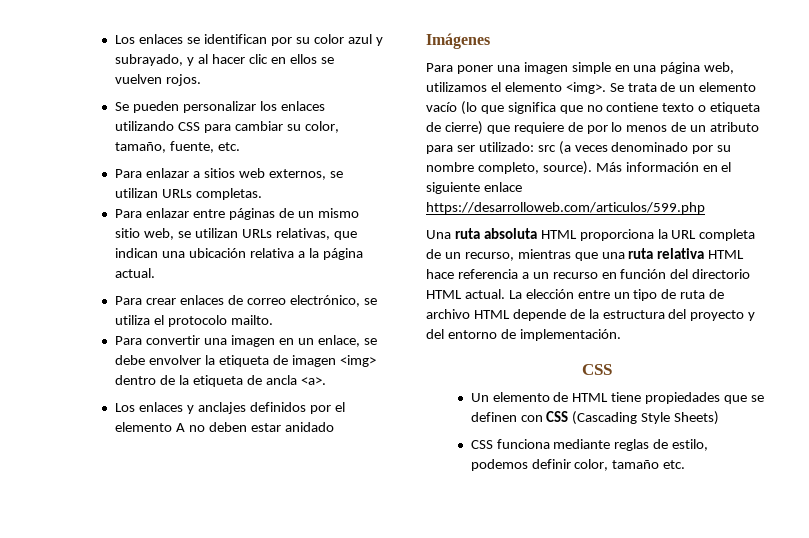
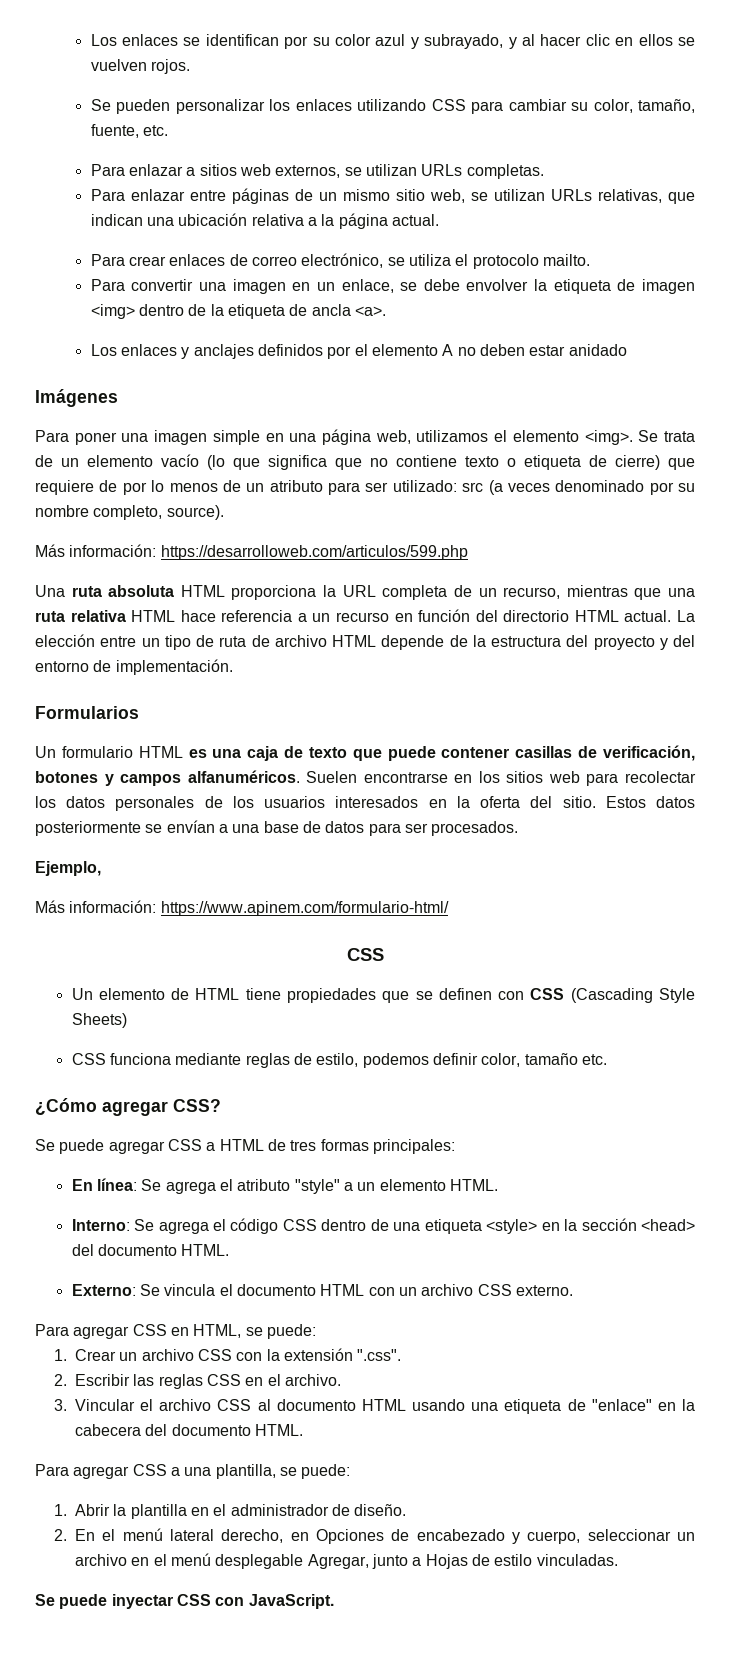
[595,162,732,172] [426,182,522,194] Más información en el siguiente enlace -> [35,544,157,557] // Más información:
(621, 335) none -> [35,706,139,719] [35,745,695,761] [35,770,696,786] [35,796,696,811] [35,820,519,836] [35,861,101,876] [35,900,449,916] // Formularios // Un formulario HTML es una caja de texto que puede contener casillas de verificación, botones y campos alfanuméricos. Suelen encontrarse en los sitios web para recolectar los datos personales de los usuarios interesados en la oferta del sitio. Estos datos posteriormente se envían a una base de datos para ser procesados. // Ejemplo, // Más información: https://www.apinem.com/formulario-html/
(686, 464) none -> [35,1098,221,1116] [35,1139,455,1154] [71,1178,498,1194] [71,1218,696,1234] [71,1244,230,1256] [71,1284,573,1296] [35,1324,316,1339] [54,1348,402,1361] [54,1374,341,1389] [54,1399,695,1414] [75,1424,303,1436] [35,1464,351,1479] [54,1504,407,1519] [54,1528,695,1544] [75,1553,618,1569] [35,1594,334,1609] // ¿Cómo agregar CSS? // Se puede agregar CSS a HTML de tres formas principales: // En línea: Se agrega el atributo "style" a un elemento HTML. // Interno: Se agrega el código CSS dentro de una etiqueta <style> en la sección <head> del documento HTML. // Externo: Se vincula el documento HTML con un archivo CSS externo. // Para agregar CSS en HTML, se puede: // 1. Crear un archivo CSS con la extensión ".css". // 2. Escribir las reglas CSS en el archivo. // 3. Vincular el archivo CSS al documento HTML usando una etiqueta de "enlace" en la cabecera del documento HTML. // Para agregar CSS a una plantilla, se puede: // 1. Abrir la plantilla en el administrador de diseño. // 2. En el menú lateral derecho, en Opciones de encabezado y cuerpo, seleccionar un archivo en el menú desplegable Agregar, junto a Hojas de estilo vinculadas. // Se puede inyectar CSS con JavaScript.

